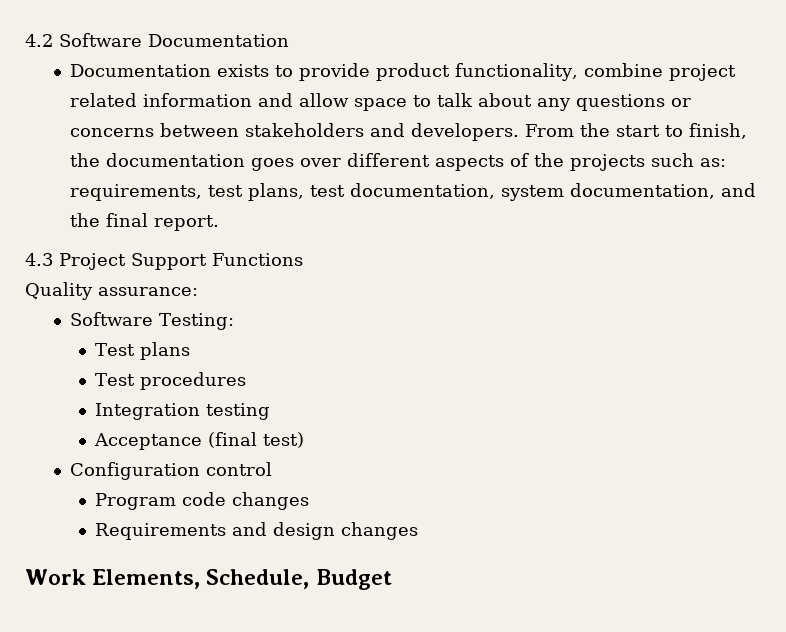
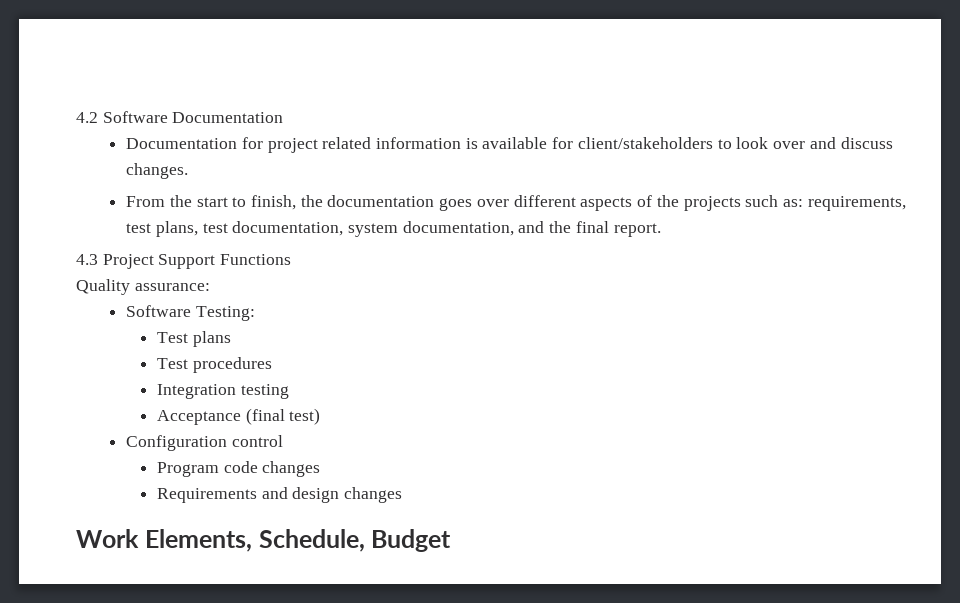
[217,63,737,81] [70,93,692,111] [70,123,520,141] exists to provide product functionality, combine project related information and allow space to talk about any questions or concerns between stakeholders and developers. -> [241,137,893,153] [126,163,189,179] for project related information is available for client/stakeholders to look over and discuss changes. //

